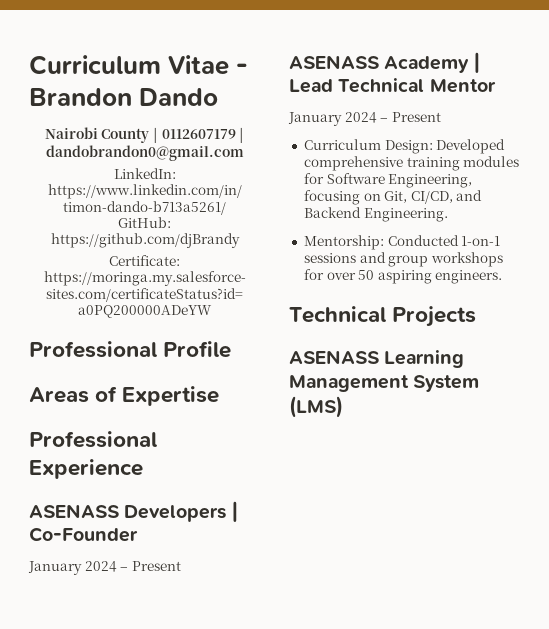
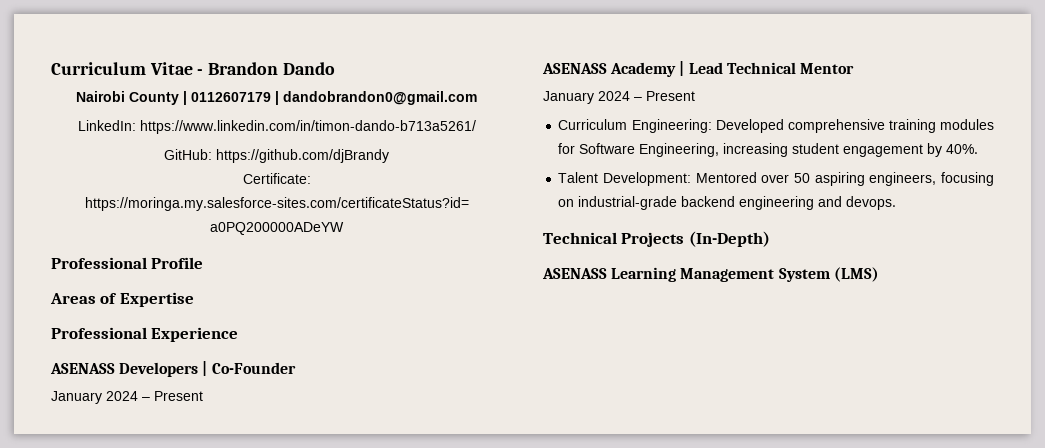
[384,140,433,154] Design: -> [631,119,712,133] Engineering:
[303,190,483,205] [303,207,448,222] [303,235,501,250] [303,252,503,267] [303,269,503,284] focusing on Git, CI/CD, and Backend Engineering. // Mentorship: Conducted 1-on-1 sessions and group workshops for over 50 aspiring engineers. -> [723,143,979,157] [558,172,994,186] [558,196,897,210] increasing student engagement by 40%. // Talent Development: Mentored over 50 aspiring engineers, focusing on industrial-grade backend engineering and devops.
(477, 316) none -> [688,231,770,247] (In-Depth)

